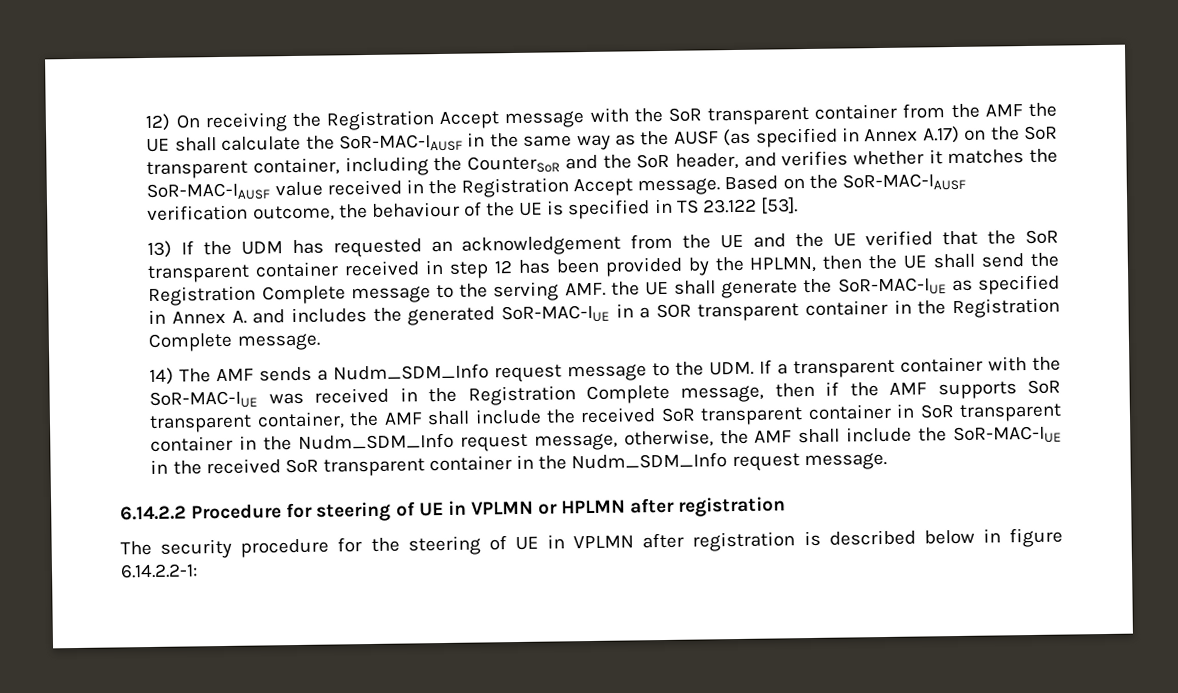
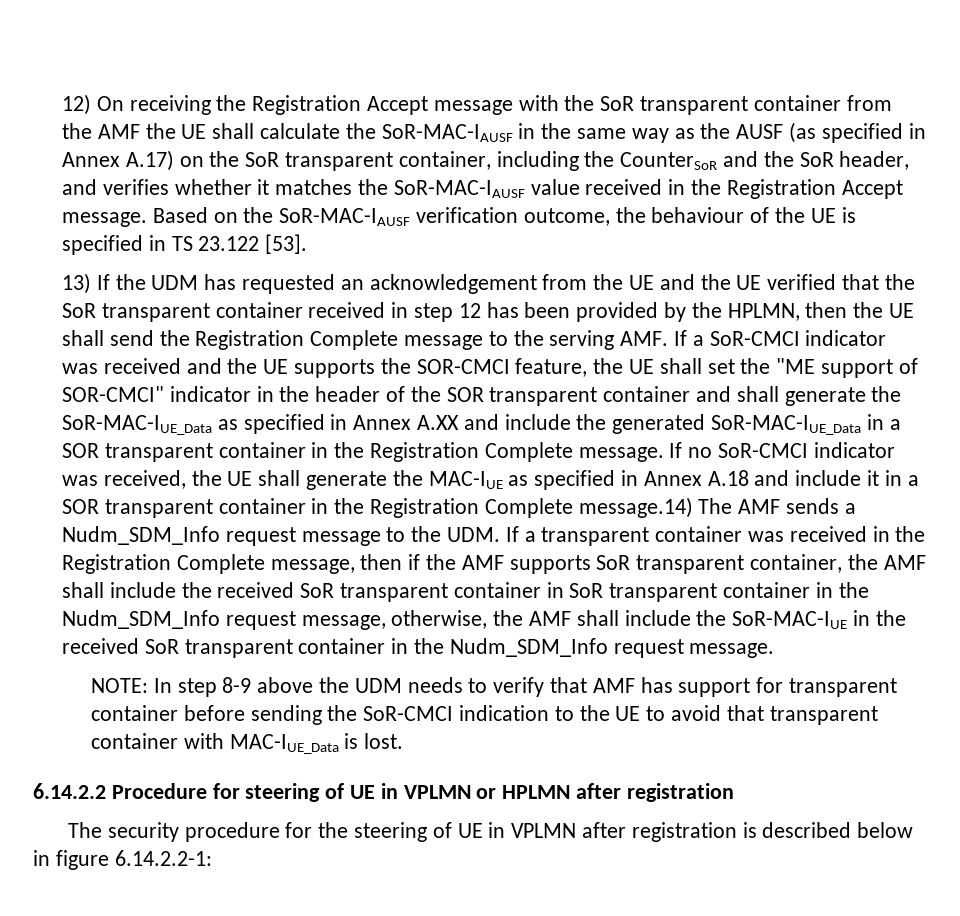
[610,274,1060,299] [148,307,367,325] the UE shall generate the SoR-MAC-IUE as specified in Annex A. and includes -> [674,330,887,346] [62,358,918,378] [62,386,902,406] [62,414,571,435] If a SoR-CMCI indicator was received and the UE supports the SOR-CMCI feature, the UE shall set the "ME support of SOR-CMCI" indicator in the header of the SOR transparent container and shall generate the SoR-MAC-IUE_Data as specified in Annex A.XX and include
[500,304,610,324] SoR-MAC-IUE -> [711,415,862,435] SoR-MAC-IUE_Data
[149,367,175,385] // 14) -> [669,442,895,458] [62,470,919,490] [62,497,693,518] If no SoR-CMCI indicator was received, the UE shall generate the MAC-IUE as specified in Annex A.18 and include it in a SOR transparent container in the Registration Complete message.14)
[988,356,1062,372] [149,390,259,409] with the SoR-MAC-IUE -> (743, 534) none
(887, 461) none -> [91,677,898,697] [91,705,878,725] [91,733,404,754] // NOTE: In step 8-9 above the UDM needs to verify that AMF has support for transparent container before sending the SoR-CMCI indication to the UE to avoid that transparent container with MAC-IUE_Data is lost.

